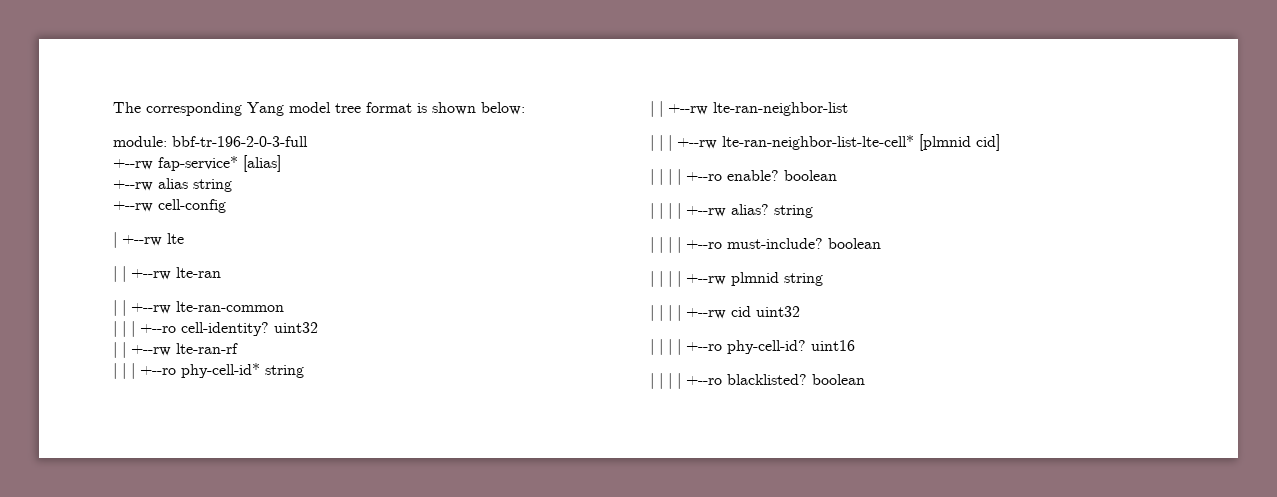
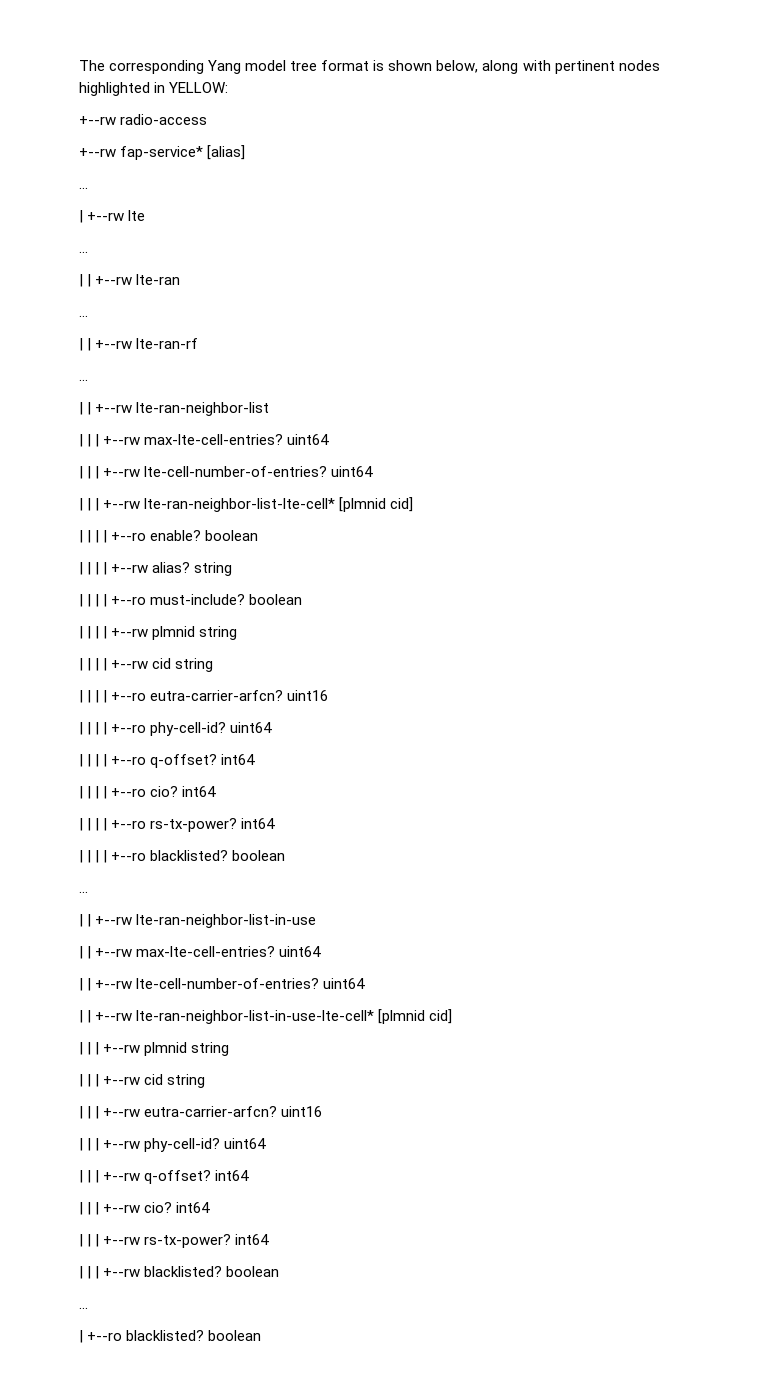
[481,102,525,115] [113,136,308,147] [113,155,281,172] [113,178,232,192] [113,199,226,213] below: // module: bbf-tr-196-2-0-3-full // +--rw fap-service* [alias] // +--rw alias string // +--rw cell-config -> [436,60,660,74] [79,82,229,96] [79,114,208,125] [79,145,246,160] [79,187,88,189] below, along with pertinent nodes highlighted in YELLOW: // +--rw radio-access // +--rw fap-service* [alias] // ...
(184, 238) none -> [79,251,88,253] // ...
[113,300,284,316] [113,321,318,337] [113,342,238,358] [113,363,304,379] [650,101,848,117] | | +--rw lte-ran-common // | | | +--ro cell-identity? uint32 // | | +--rw lte-ran-rf // | | | +--ro phy-cell-id* string // | | +--rw lte-ran-neighbor-list -> [79,315,88,317] [79,338,199,351] [79,379,88,381] [79,402,270,416] [79,434,330,447] [79,466,374,479] ... // | | +--rw lte-ran-rf // ... // | | +--rw lte-ran-neighbor-list // | | | +--rw max-lte-cell-entries? uint64 // | | | +--rw lte-cell-number-of-entries? uint64
[756,306,800,317] uint32 -> [175,658,214,672] [79,690,329,703] string // | | | | +--ro eutra-carrier-arfcn? uint16
[811,340,855,351] uint16 -> [230,722,273,733] [79,754,256,768] [79,786,217,799] [79,818,276,832] uint64 // | | | | +--ro q-offset? int64 // | | | | +--ro cio? int64 // | | | | +--ro rs-tx-power? int64
(865, 379) none -> [79,891,88,893] [79,914,317,928] [79,946,322,959] [79,978,366,991] [79,1009,453,1024] [79,1042,230,1056] [79,1074,206,1088] [79,1106,323,1119] [79,1138,267,1152] [79,1170,250,1184] [79,1202,211,1215] [79,1234,270,1248] [79,1266,280,1279] [79,1307,88,1309] [79,1330,262,1343] // ... // | | +--rw lte-ran-neighbor-list-in-use // | | +--rw max-lte-cell-entries? uint64 // | | +--rw lte-cell-number-of-entries? uint64 // | | +--rw lte-ran-neighbor-list-in-use-lte-cell* [plmnid cid] // | | | +--rw plmnid string // | | | +--rw cid string // | | | +--rw eutra-carrier-arfcn? uint16 // | | | +--rw phy-cell-id? uint64 // | | | +--rw q-offset? int64 // | | | +--rw cio? int64 // | | | +--rw rs-tx-power? int64 // | | | +--rw blacklisted? boolean // ... // | +--ro blacklisted? boolean

